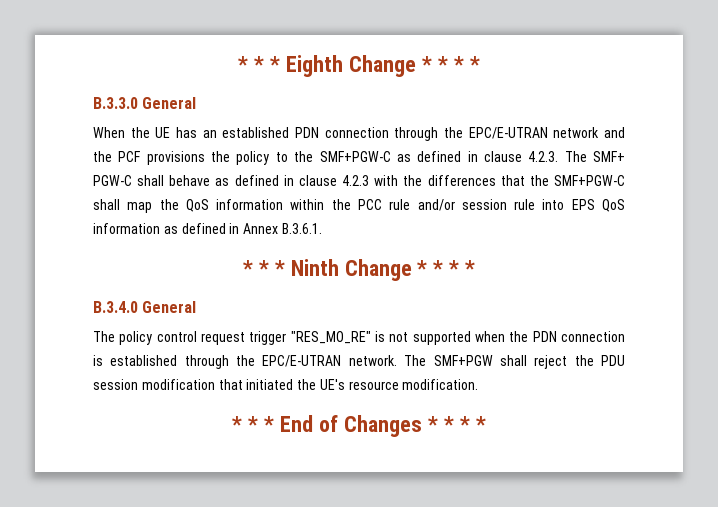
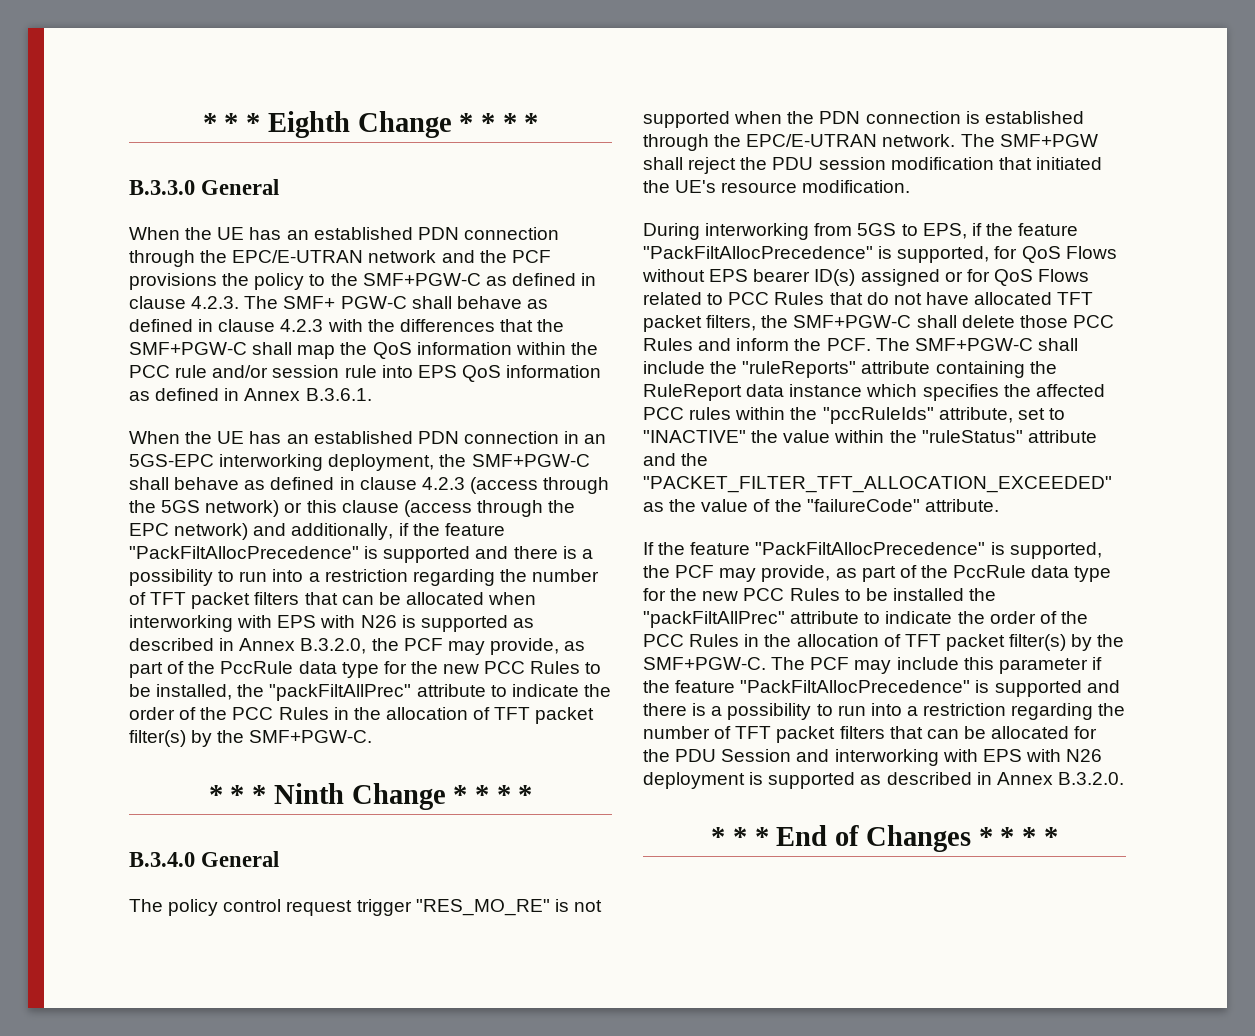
(322, 228) none -> [129,431,607,444] [129,454,590,471] [129,477,610,494] [129,500,576,517] [129,523,505,540] [129,546,593,563] [129,569,600,586] [129,592,537,609] [129,615,534,632] [129,638,586,655] [129,661,602,678] [129,684,611,701] [129,707,595,724] [129,730,373,747] // When the UE has an established PDN connection in an 5GS-EPC interworking deployment, the SMF+PGW-C shall behave as defined in clause 4.2.3 (access through the 5GS network) or this clause (access through the EPC network) and additionally, if the feature "PackFiltAllocPrecedence" is supported and there is a possibility to run into a restriction regarding the number of TFT packet filters that can be allocated when interworking with EPS with N26 is supported as described in Annex B.3.2.0, the PCF may provide, as part of the PccRule data type for the new PCC Rules to be installed, the "packFiltAllPrec" attribute to indicate the order of the PCC Rules in the allocation of TFT packet filter(s) by the SMF+PGW-C.
(479, 384) none -> [643,223,1079,240] [643,246,1117,263] [642,269,1090,286] [643,292,1094,305] [643,315,1114,332] [643,338,1078,351] [643,361,1057,378] [643,384,1105,401] [643,407,1065,424] [643,430,1097,443] [643,453,709,466] [643,476,1112,493] [643,499,999,512] [643,542,1102,559] [643,565,1112,582] [643,588,997,601] [643,611,1088,628] [643,634,1125,651] [643,657,1102,674] [643,680,1120,697] [643,703,1126,720] [643,726,1098,743] [643,749,1103,766] [643,772,1124,789] // During interworking from 5GS to EPS, if the feature "PackFiltAllocPrecedence" is supported, for QoS Flows without EPS bearer ID(s) assigned or for QoS Flows related to PCC Rules that do not have allocated TFT packet filters, the SMF+PGW-C shall delete those PCC Rules and inform the PCF. The SMF+PGW-C shall include the "ruleReports" attribute containing the RuleReport data instance which specifies the affected PCC rules within the "pccRuleIds" attribute, set to "INACTIVE" the value within the "ruleStatus" attribute and the "PACKET_FILTER_TFT_ALLOCATION_EXCEEDED" as the value of the "failureCode" attribute. // If the feature "PackFiltAllocPrecedence" is supported, the PCF may provide, as part of the PccRule data type for the new PCC Rules to be installed the "packFiltAllPrec" attribute to indicate the order of the PCC Rules in the allocation of TFT packet filter(s) by the SMF+PGW-C. The PCF may include this parameter if the feature "PackFiltAllocPrecedence" is supported and there is a possibility to run into a restriction regarding the number of TFT packet filters that can be allocated for the PDU Session and interworking with EPS with N26 deployment is supported as described in Annex B.3.2.0.

